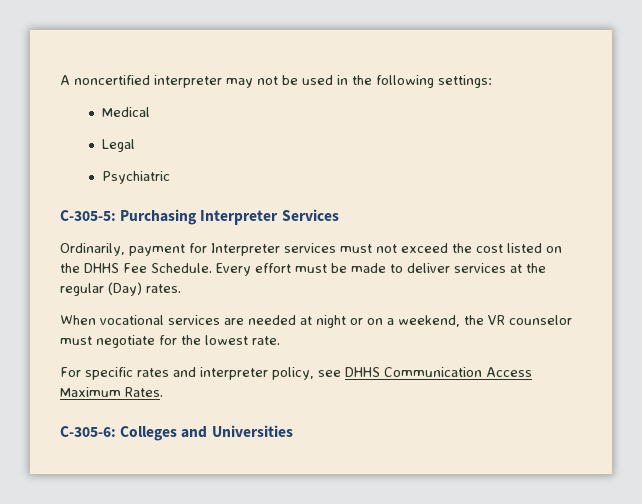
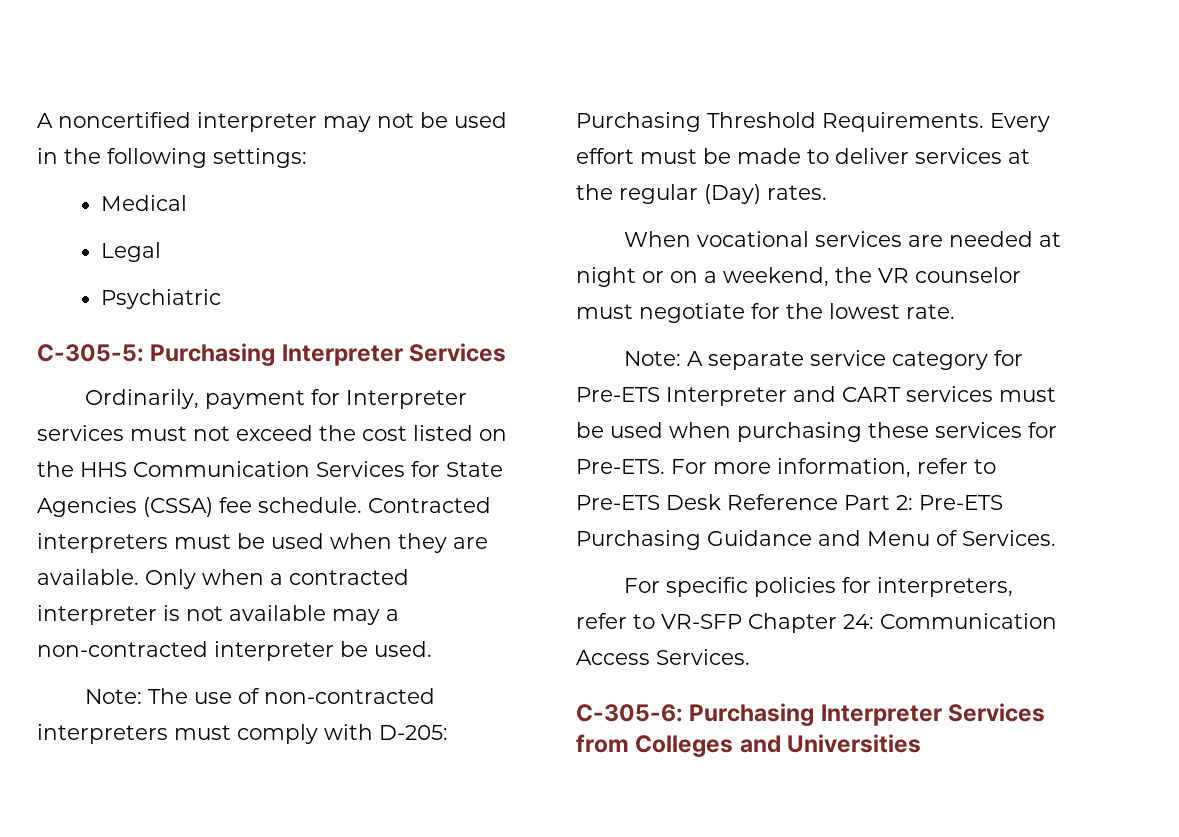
[84,263,212,273] DHHS Fee Schedule. -> [80,461,503,477] [37,497,491,517] [37,533,488,553] [37,569,409,589] [37,605,399,625] [37,641,432,661] [84,688,435,704] [37,724,448,744] [576,112,984,132] HHS Communication Services for State Agencies (CSSA) fee schedule. Contracted interpreters must be used when they are available. Only when a contracted interpreter is not available may a non-contracted interpreter be used. // Note: The use of non-contracted interpreters must comply with D-205: Purchasing Threshold Requirements.
[60,367,532,380] [60,387,163,397] [60,426,116,437] For specific rates and interpreter policy, see DHHS Communication Access Maximum Rates. // C-305-6: -> [623,350,1023,370] [576,386,1056,406] [576,422,1057,442] [576,458,996,478] [576,494,1003,510] [576,530,1056,550] [623,577,1013,597] [576,613,1057,633] [576,649,750,665] [576,703,1046,726] [576,734,629,753] Note: A separate service category for Pre-ETS Interpreter and CART services must be used when purchasing these services for Pre-ETS. For more information, refer to Pre-ETS Desk Reference Part 2: Pre-ETS Purchasing Guidance and Menu of Services. // For specific policies for interpreters, refer to VR-SFP Chapter 24: Communication Access Services. // C-305-6: Purchasing Interpreter Services from

